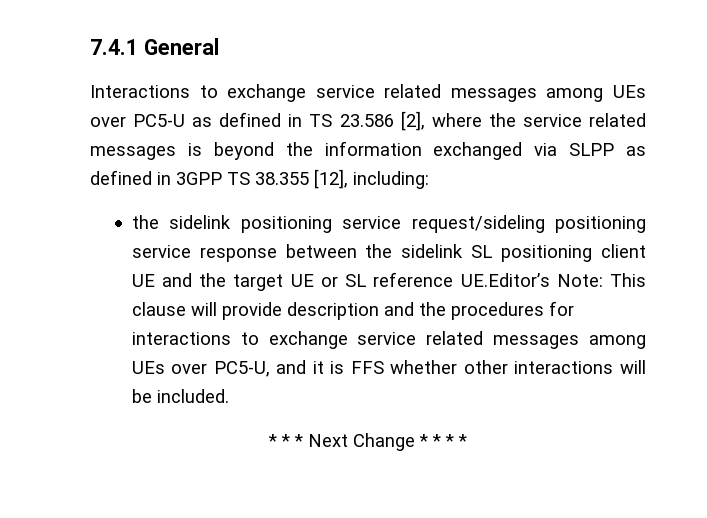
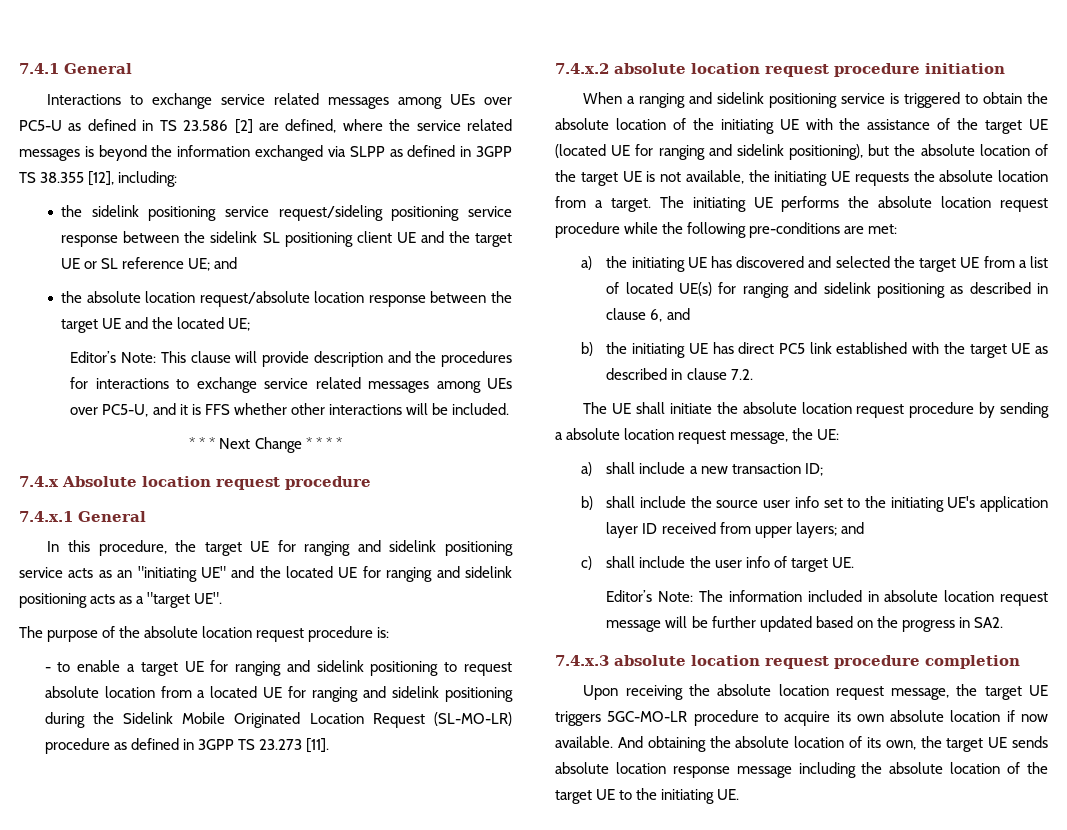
[400,111,425,131] [2], -> [234,119,337,134] [2] are defined,
[460,273,550,287] UE.Editor’s -> [188,257,238,271] [61,291,513,307] [61,317,251,333] [70,351,117,363] UE; and // the absolute location request/absolute location response between the target UE and the located UE; // Editor’s
(467, 440) none -> [19,476,371,490] [19,511,146,522] [47,540,513,556] [19,566,512,582] [19,592,223,608] [19,626,390,642] [44,660,512,676] [44,686,513,702] [44,712,513,728] [44,738,330,754] [555,63,1005,77] [583,92,1048,108] [555,118,1048,134] [555,144,1048,160] [555,170,1048,186] [555,196,1048,212] [555,222,898,238] [580,256,1048,272] [606,282,1048,298] [606,308,690,322] [580,342,1048,358] [606,368,753,380] [583,402,1049,418] [555,428,840,444] [580,462,823,476] [580,496,1048,512] [606,522,864,538] [580,556,854,572] [606,590,1048,606] [606,616,1003,632] [555,655,1020,669] [583,684,1048,700] [555,710,1048,726] [555,736,1048,752] [555,762,1048,778] [555,788,740,804] // 7.4.x Absolute location request procedure // 7.4.x.1 General // In this procedure, the target UE for ranging and sidelink positioning service acts as an "initiating UE" and the located UE for ranging and sidelink positioning acts as a "target UE". // The purpose of the absolute location request procedure is: // - to enable a target UE for ranging and sidelink positioning to request absolute location from a located UE for ranging and sidelink positioning during the Sidelink Mobile Originated Location Request (SL-MO-LR) procedure as defined in 3GPP TS 23.273 [11]. // 7.4.x.2 absolute location request procedure initiation // When a ranging and sidelink positioning service is triggered to obtain the absolute location of the initiating UE with the assistance of the target UE (located UE for ranging and sidelink positioning), but the absolute location of the target UE is not available, the initiating UE requests the absolute location from a target. The initiating UE performs the absolute location request procedure while the following pre-conditions are met: // a) the initiating UE has discovered and selected the target UE from a list of located UE(s) for ranging and sidelink positioning as described in clause 6, and // b) the initiating UE has direct PC5 link established with the target UE as described in clause 7.2. // The UE shall initiate the absolute location request procedure by sending a absolute location request message, the UE: // a) shall include a new transaction ID; // b) shall include the source user info set to the initiating UE's application layer ID received from upper layers; and // c) shall include the user info of target UE. // Editor’s Note: The information included in absolute location request message will be further updated based on the progress in SA2. // 7.4.x.3 absolute location request procedure completion // Upon receiving the absolute location request message, the target UE triggers 5GC-MO-LR procedure to acquire its own absolute location if now available. And obtaining the absolute location of its own, the target UE sends absolute location response message including the absolute location of the target UE to the initiating UE.

